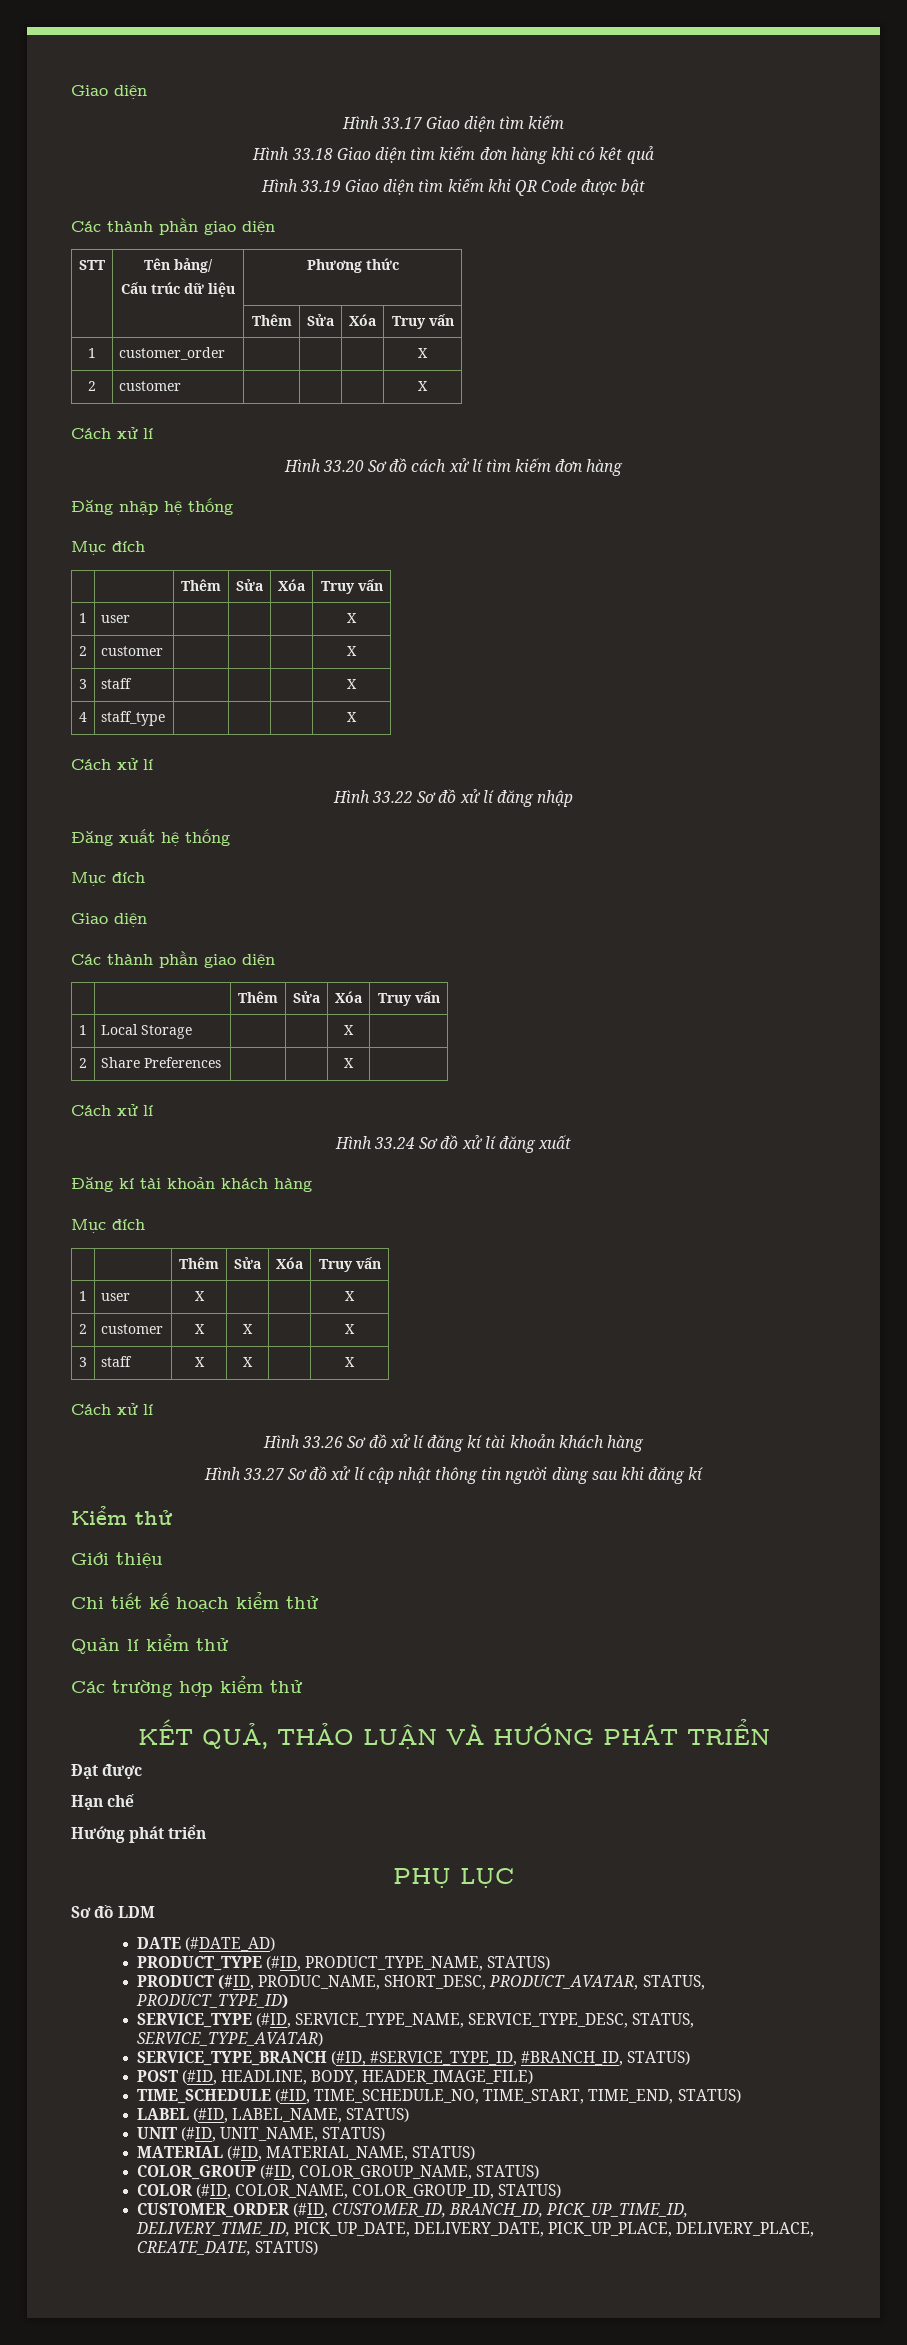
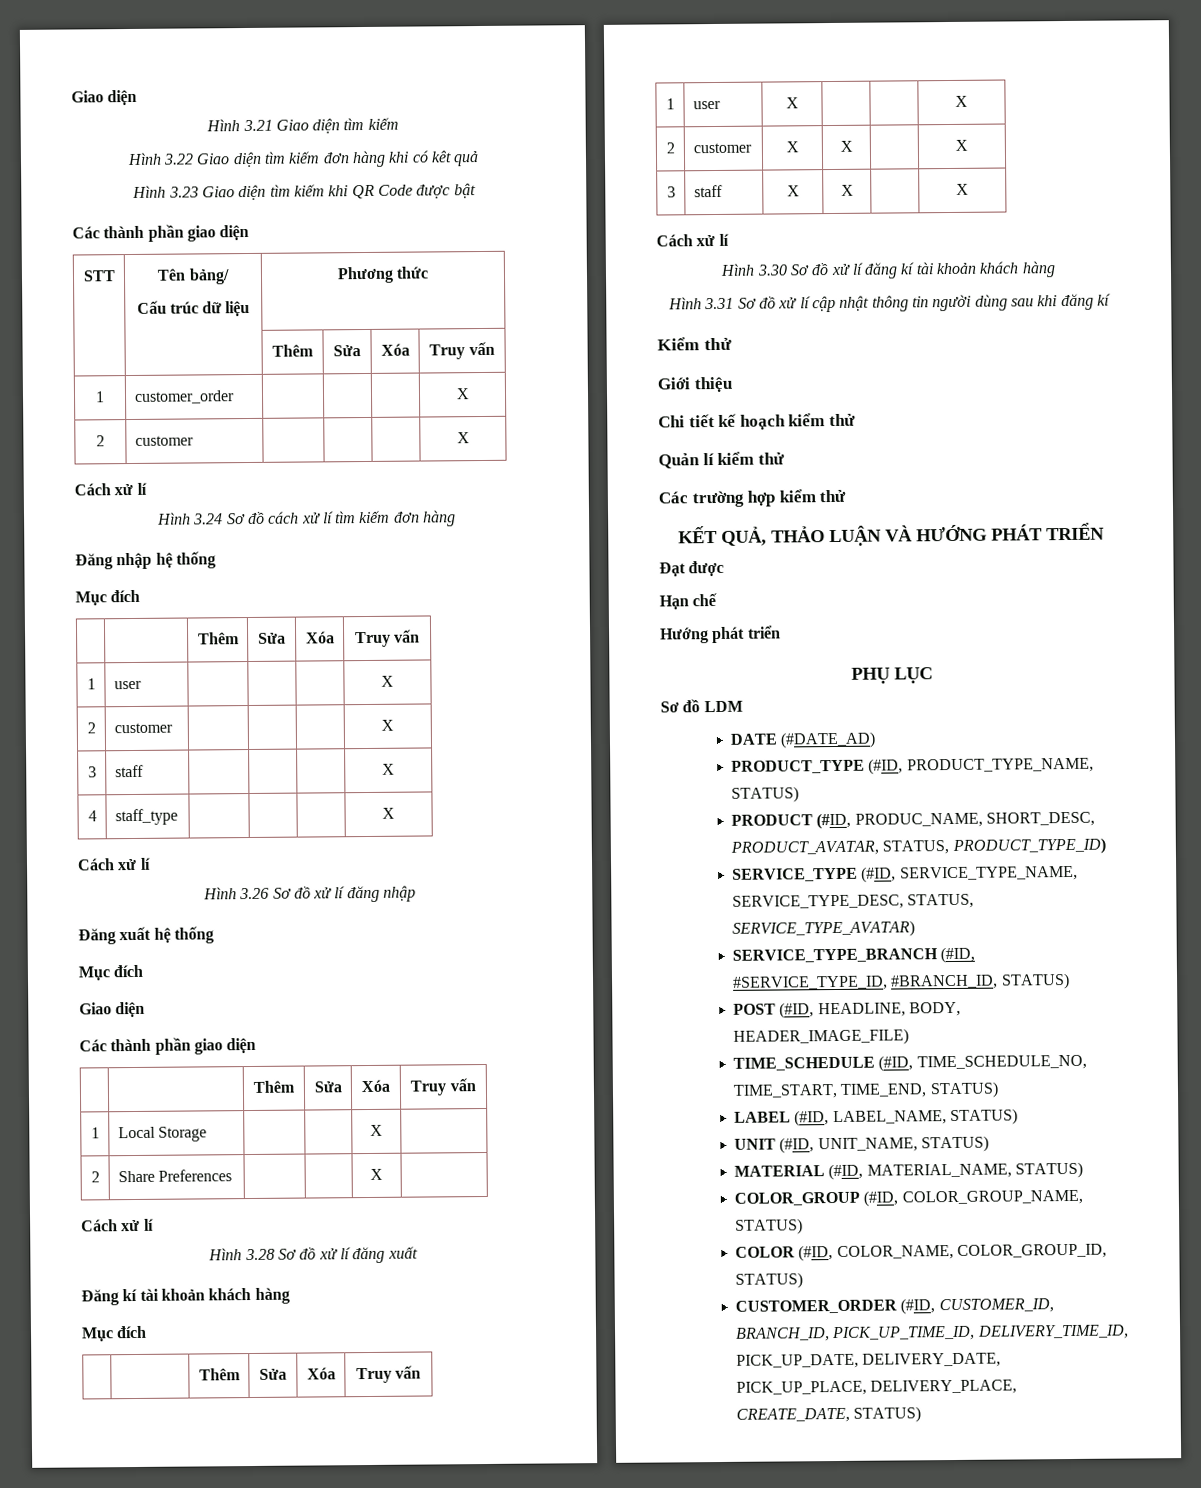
[380,117,422,129] 33.17 -> [242,119,273,132] 3.21
[291,148,333,160] 33.18 -> [163,153,195,165] 3.22
[299,180,341,192] 33.19 -> [168,186,199,198] 3.23
[322,460,364,472] 33.20 -> [193,513,224,525] 3.24
[372,791,414,803] 33.22 -> [239,887,270,900] 3.26
[374,1137,416,1149] 33.24 -> [244,1248,275,1261] 3.28
[302,1436,344,1448] 33.26 -> [756,264,787,276] 3.30
[242,1468,284,1480] 33.27 -> [704,297,735,310] 3.31

